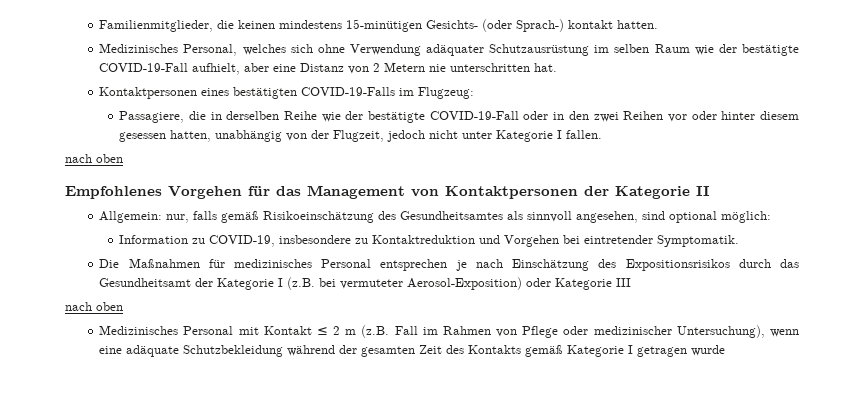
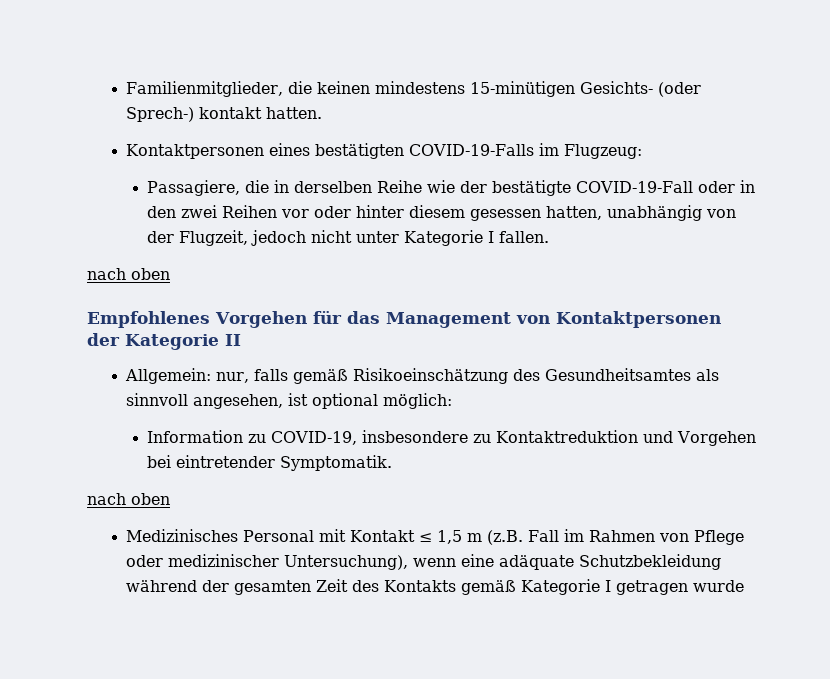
[516,19,565,32] Sprach-) -> [125,107,194,122] Sprech-)
[99,43,800,56] [99,62,558,75] // Medizinisches Personal, welches sich ohne Verwendung adäquater Schutzausrüstung im selben Raum wie der bestätigte COVID-19-Fall aufhielt, aber eine Distanz von 2 Metern nie unterschritten hat. -> (322, 113) none
[642,211,666,220] sind -> [287,393,308,406] ist
[99,258,800,271] [99,277,632,290] // Die Maßnahmen für medizinisches Personal entsprechen je nach Einschätzung des Expositionsrisikos durch das Gesundheitsamt der Kategorie I (z.B. bei vermuteter Aerosol-Exposition) oder Kategorie III -> (393, 463) none
[333,326,341,335] 2 -> [436,530,462,544] 1,5

